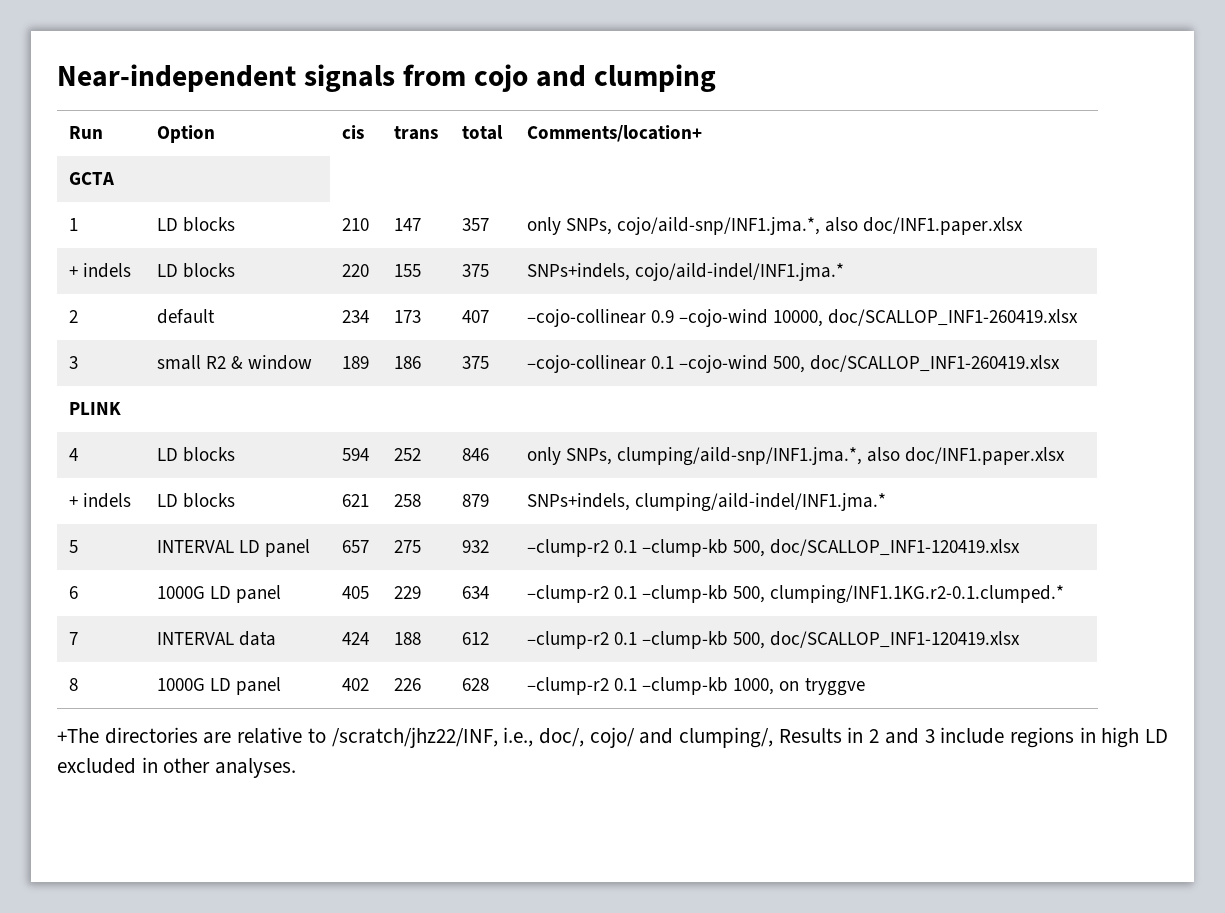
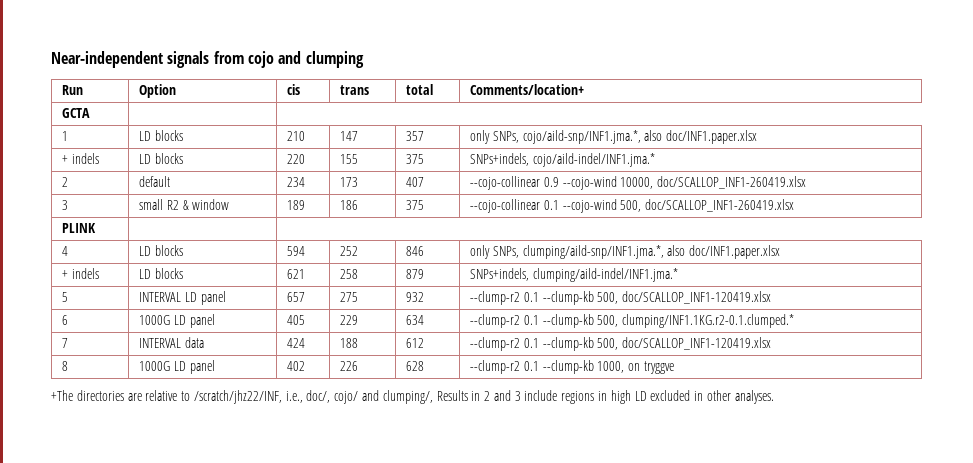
[526,309,769,327] –cojo-collinear 0.9 –cojo-wind -> [470,176,617,190] --cojo-collinear 0.9 --cojo-wind
[526,355,769,373] –cojo-collinear 0.1 –cojo-wind -> [470,199,617,213] --cojo-collinear 0.1 --cojo-wind
[526,539,729,557] –clump-r2 0.1 –clump-kb -> [470,291,594,305] --clump-r2 0.1 --clump-kb
[526,585,729,603] –clump-r2 0.1 –clump-kb -> [470,314,594,328] --clump-r2 0.1 --clump-kb
[526,631,729,649] –clump-r2 0.1 –clump-kb -> [470,337,594,351] --clump-r2 0.1 --clump-kb
[526,677,729,695] –clump-r2 0.1 –clump-kb -> [470,360,594,374] --clump-r2 0.1 --clump-kb

